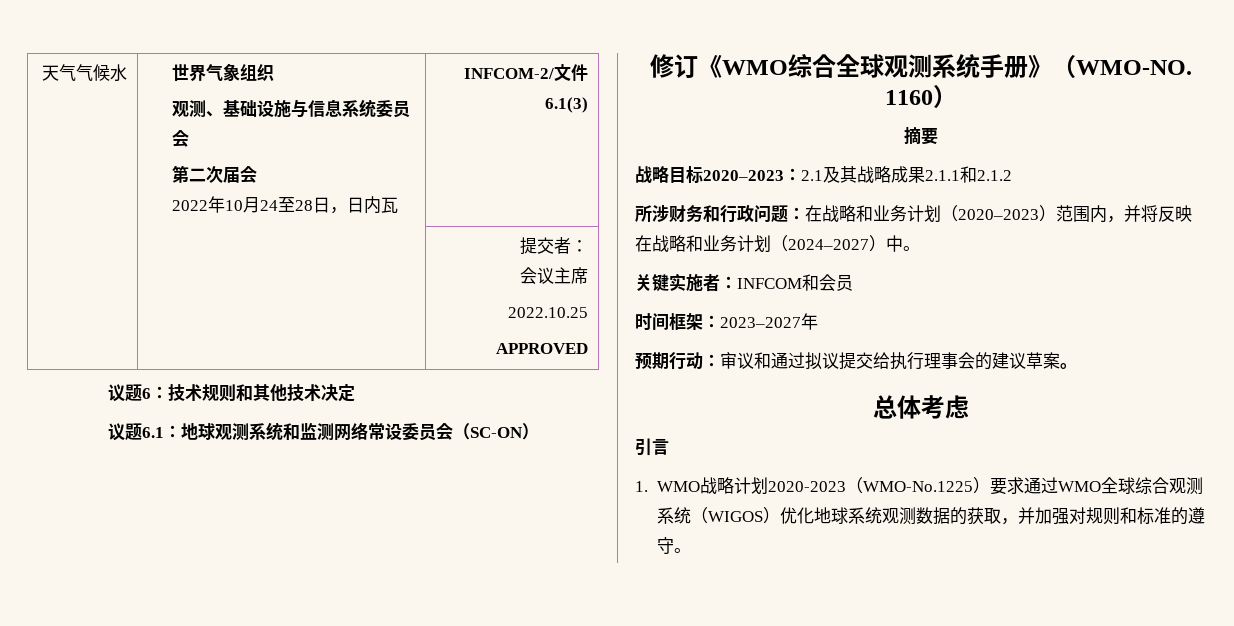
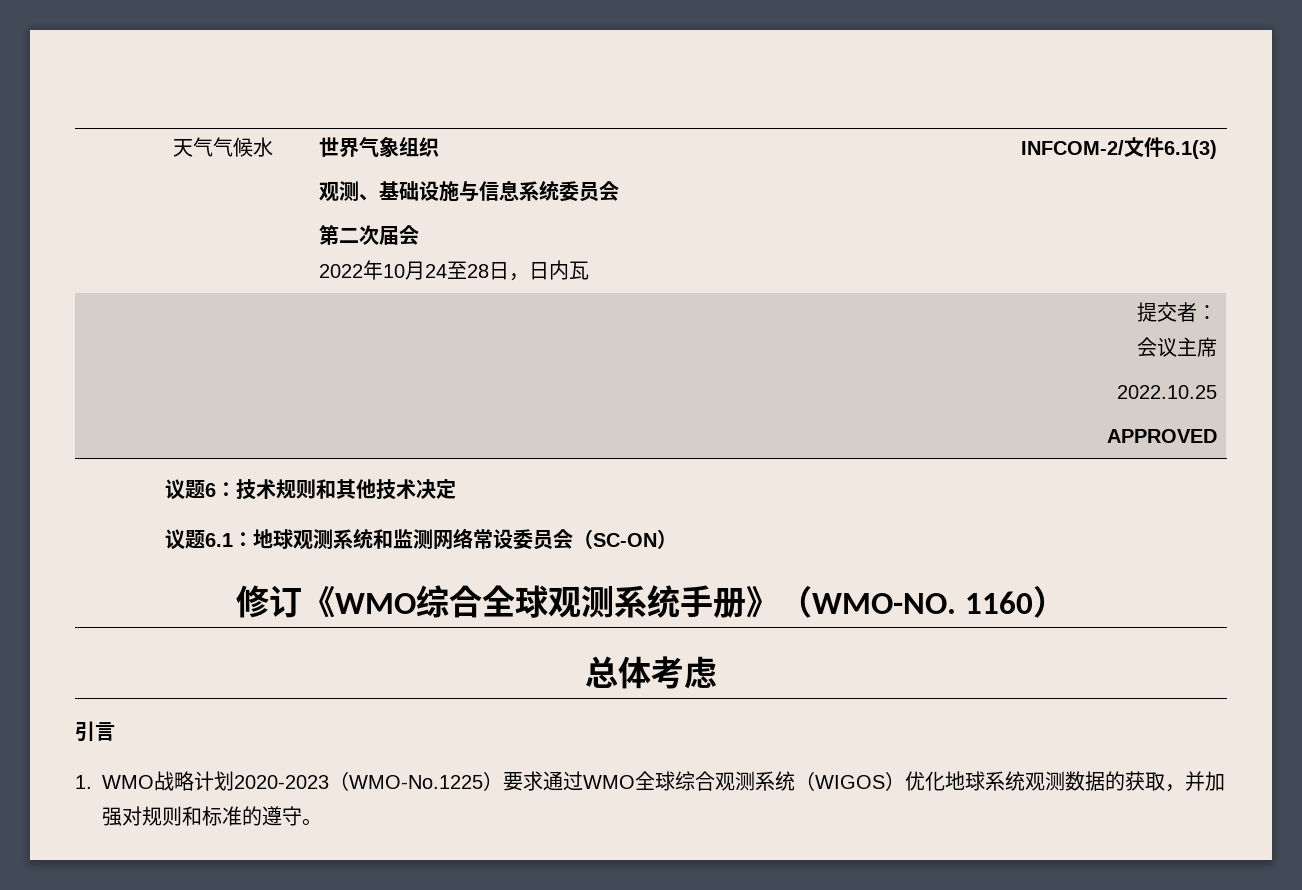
[904,127,938,145] [635,166,1012,184] [635,205,1192,223] [635,235,920,253] [635,273,853,292] [635,313,818,331] [635,352,1077,370] // 摘要 // 战略目标2020–2023：2.1及其战略成果2.1.1和2.1.2 // 所涉财务和行政问题：在战略和业务计划（2020–2023）范围内，并将反映在战略和业务计划（2024–2027）中。 // 关键实施者：INFCOM和会员 // 时间框架：2023–2027年 // 预期行动：审议和通过拟议提交给执行理事会的建议草案。 -> (1066, 602) none

